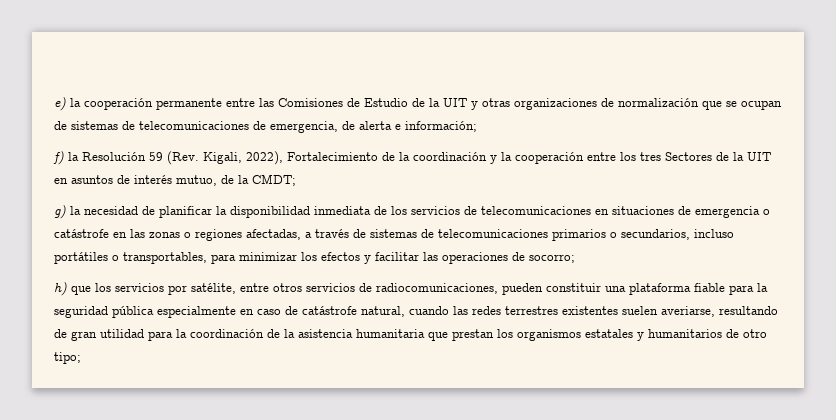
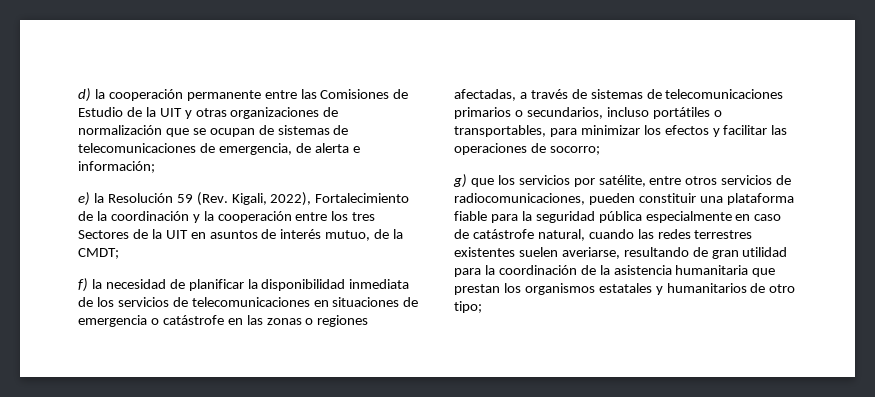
[54,97,66,111] e) -> [78,88,91,102] d)
[53,151,64,165] f) -> [78,192,90,206] e)
[54,205,66,219] g) -> [78,278,88,292] f)
[54,282,67,296] h) -> [453,174,467,188] g)

